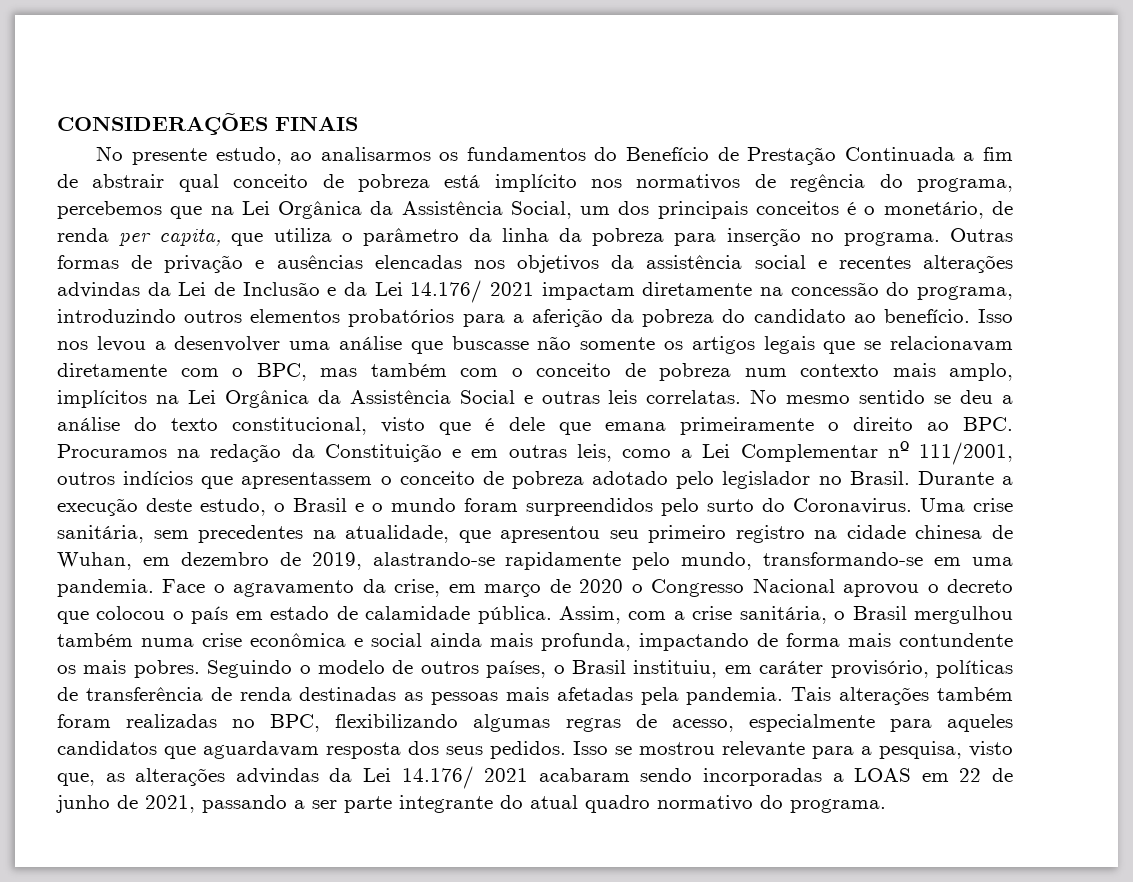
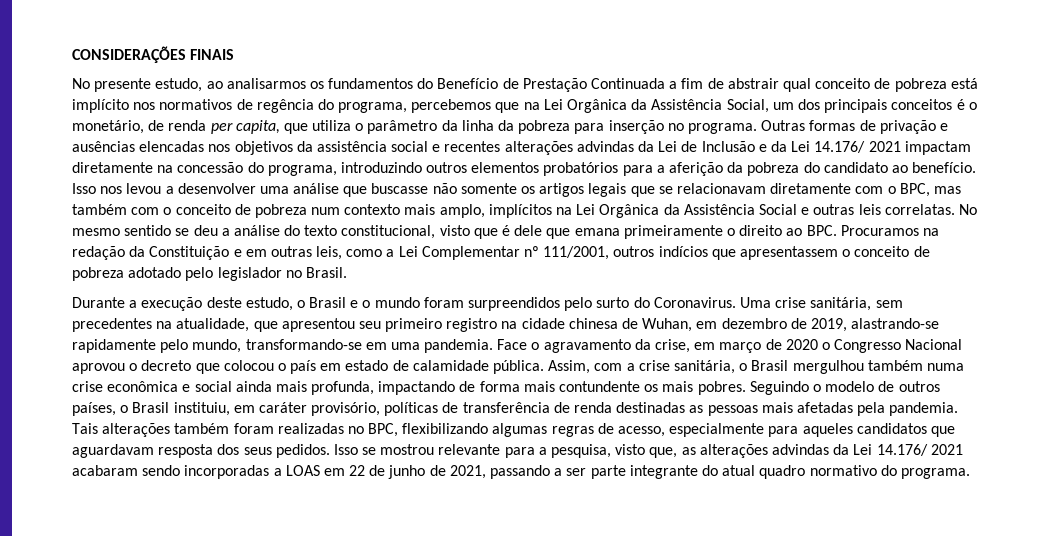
(910, 478) none -> (347, 272) //

